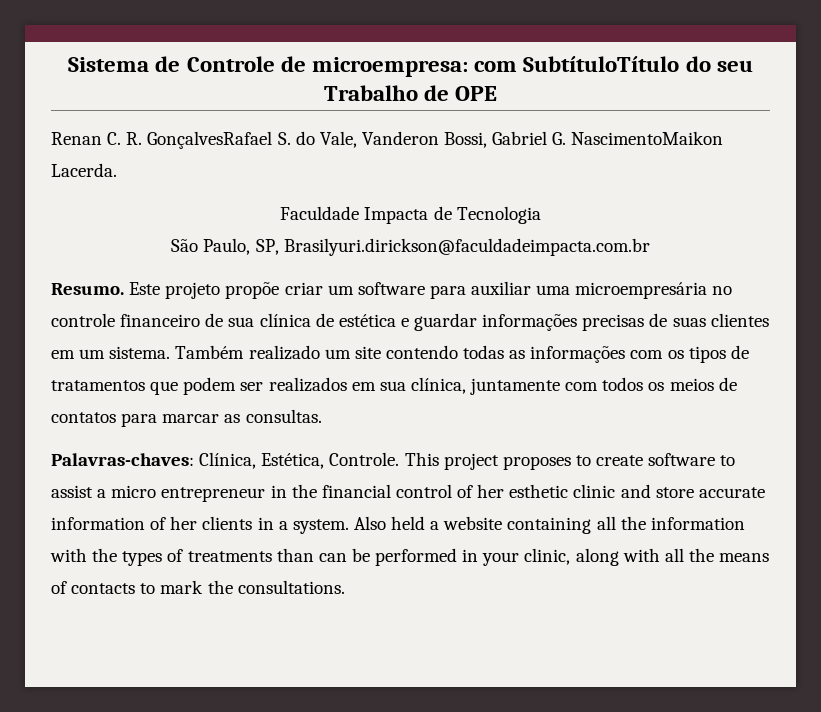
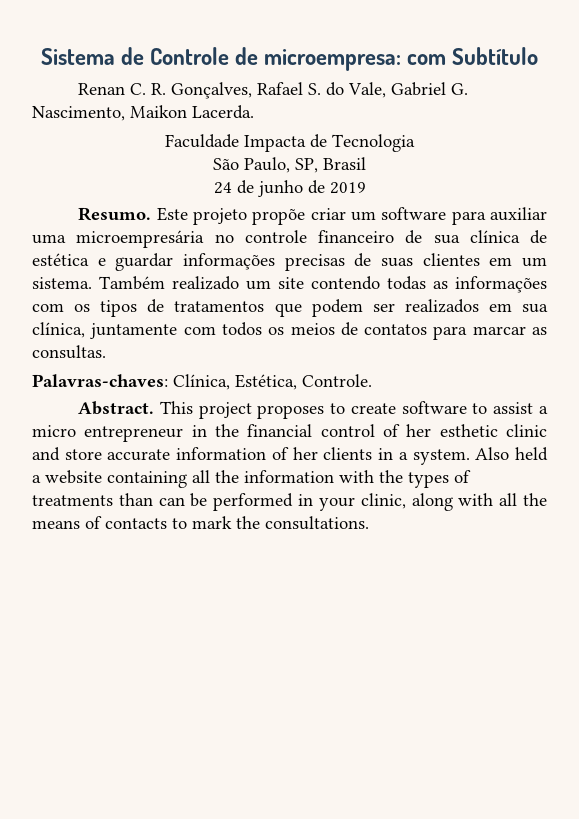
[523,56,753,72] [323,85,498,101] SubtítuloTítulo do seu Trabalho de OPE -> [452,47,539,65] Subtítulo
[147,131,273,149] GonçalvesRafael -> [171,82,304,99] Gonçalves, Rafael
[361,131,724,148] Vanderon Bossi, Gabriel G. NascimentoMaikon -> [391,82,469,96] [32,105,187,121] Gabriel G. Nascimento, Maikon
[283,238,650,256] Brasilyuri.dirickson@faculdadeimpacta.com.br -> [323,157,366,170] [213,180,366,197] Brasil // 24 de junho de 2019
(400, 459) none -> [78,401,155,415] // Abstract.

